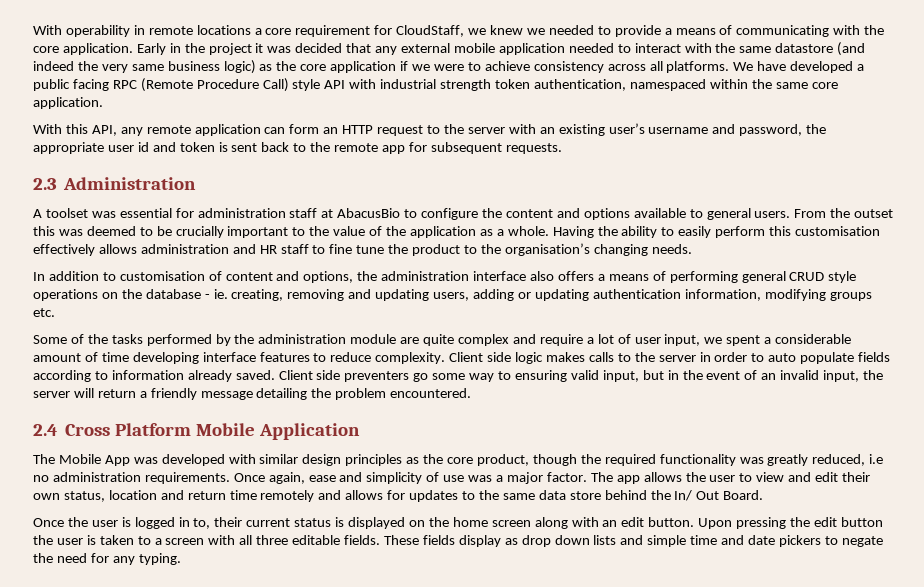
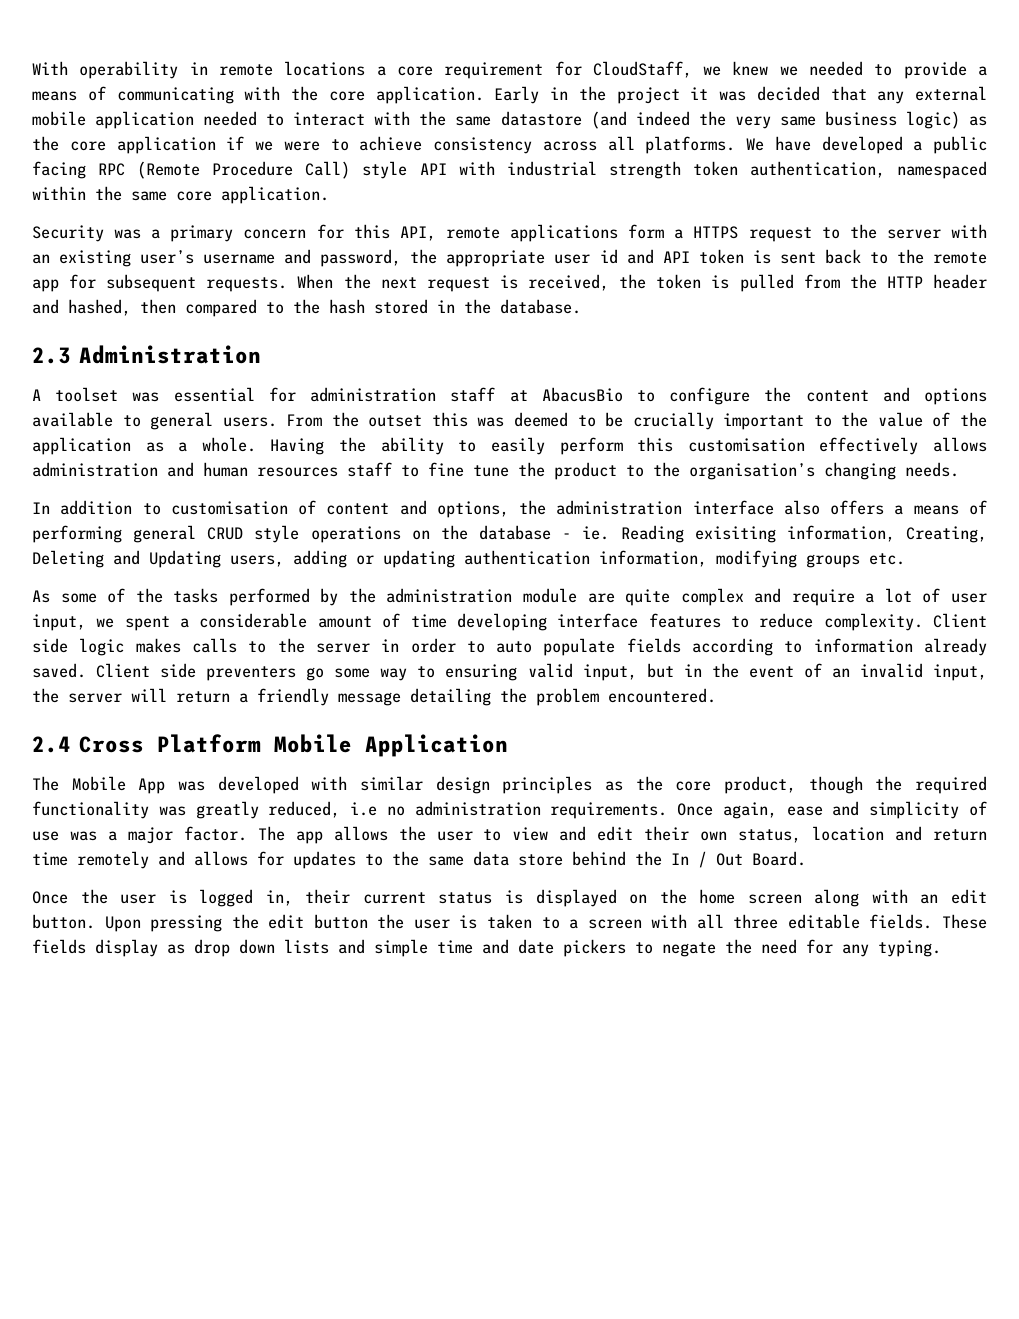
[33,124,374,136] With this API, any remote application can form an HTTP -> [32,224,739,242] Security was a primary concern for this API, remote applications form a HTTPS
(176, 147) none -> [662,251,690,263] API
(562, 148) none -> [297,274,988,292] [32,299,581,317] When the next request is received, the token is pulled from the HTTP header and hashed, then compared to the hash stored in the database.
[259,245,277,254] HR -> [203,462,338,477] human resources
[231,289,430,301] creating, removing and updating -> [620,525,988,543] [32,550,221,568] Reading exisiting information, Creating, Deleting and Updating
[33,335,67,344] Some -> [32,590,97,603] As some
[674,490,693,501] In/ -> [671,851,707,868] In /
[178,517,211,529] in to, -> [265,890,293,906] in,

